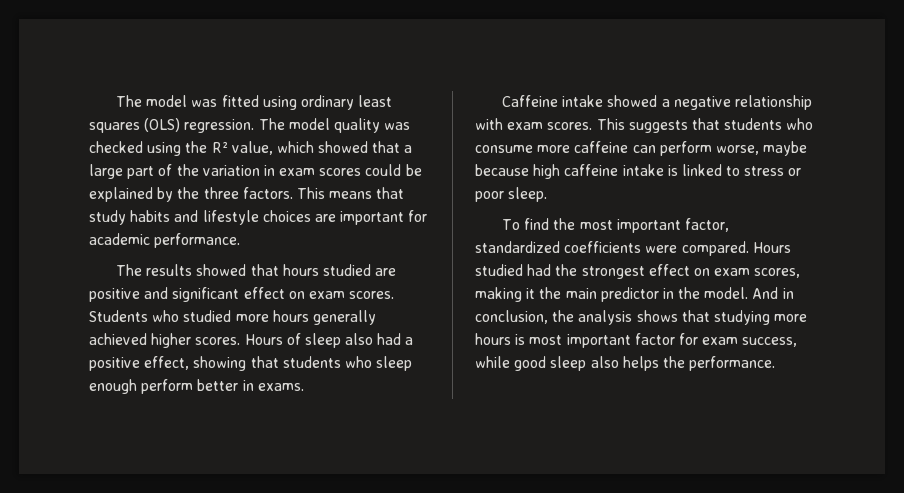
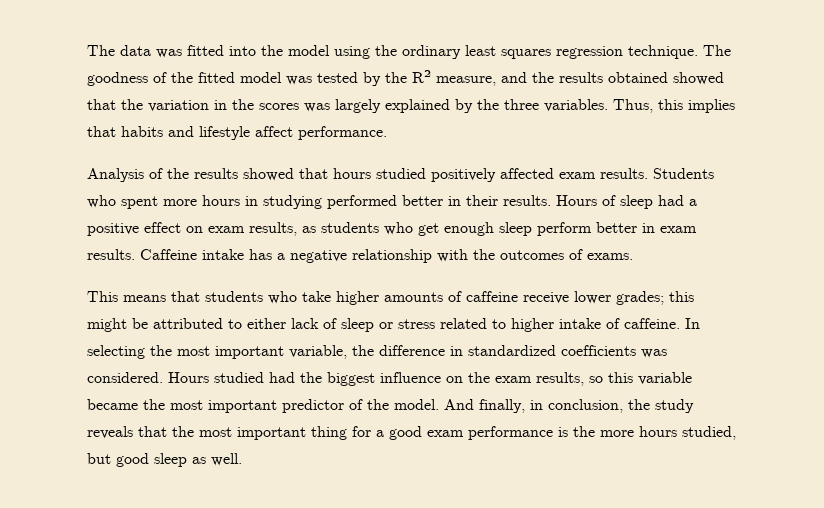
[116,95,188,107] The model -> [87,45,151,56] The data
[262,95,393,110] [89,118,411,133] [89,141,413,156] [89,164,422,179] [89,187,405,202] [89,210,428,225] [89,233,241,248] [116,264,143,276] using ordinary least squares (OLS) regression. The model quality was checked using the R² value, which showed that a large part of the variation in exam scores could be explained by the three factors. This means that study habits and lifestyle choices are important for academic performance. // The -> [229,45,731,59] [87,70,724,86] [87,99,735,113] [87,126,387,140] [87,168,189,182] into the model using the ordinary least squares regression technique. The goodness of the fitted model was tested by the R² measure, and the results obtained showed that the variation in the scores was largely explained by the three variables. Thus, this implies that habits and lifestyle affect performance. // Analysis of the
[375,268,397,276] [89,287,395,302] [89,310,376,325] [89,333,414,348] [89,356,413,371] [89,379,137,394] are positive and significant effect on exam scores. Students who studied more hours generally achieved higher scores. Hours of sleep also had a positive effect, showing that students who sleep enough -> [431,168,714,182] [87,195,697,209] [87,222,532,236] positively affected exam results. Students who spent more hours in studying performed better in their results. Hours of sleep had a positive effect on exam results, as students who get enough sleep
[257,383,304,391] exams. // -> [660,226,697,233] [87,249,135,260] exam results.
[607,95,658,107] showed -> [249,249,272,260] has
[507,118,814,133] [475,141,808,156] [475,164,802,179] [475,187,548,202] [502,218,729,233] [475,241,791,256] [475,264,801,279] [475,287,674,302] exam scores. This suggests that students who consume more caffeine can perform worse, maybe because high caffeine intake is linked to stress or poor sleep. // To find the most important factor, standardized coefficients were compared. Hours studied had the strongest effect on exam scores, making it the main predictor in -> [473,249,633,260] [87,291,694,305] [87,318,700,332] [87,345,667,359] [87,372,692,386] [87,399,363,413] the outcomes of exams. // This means that students who take higher amounts of caffeine receive lower grades; this might be attributed to either lack of sleep or stress related to higher intake of caffeine. In selecting the most important variable, the difference in standardized coefficients was considered. Hours studied had the biggest influence on the exam results, so this variable became the most important predictor of
(779, 293) none -> [479,399,525,413] finally,
[578,310,808,325] [475,333,798,348] [475,356,776,371] analysis shows that studying more hours is most important factor for exam success, while good sleep also helps the performance. -> [655,399,694,413] [87,426,736,440] [87,453,242,467] study reveals that the most important thing for a good exam performance is the more hours studied, but good sleep as well.

